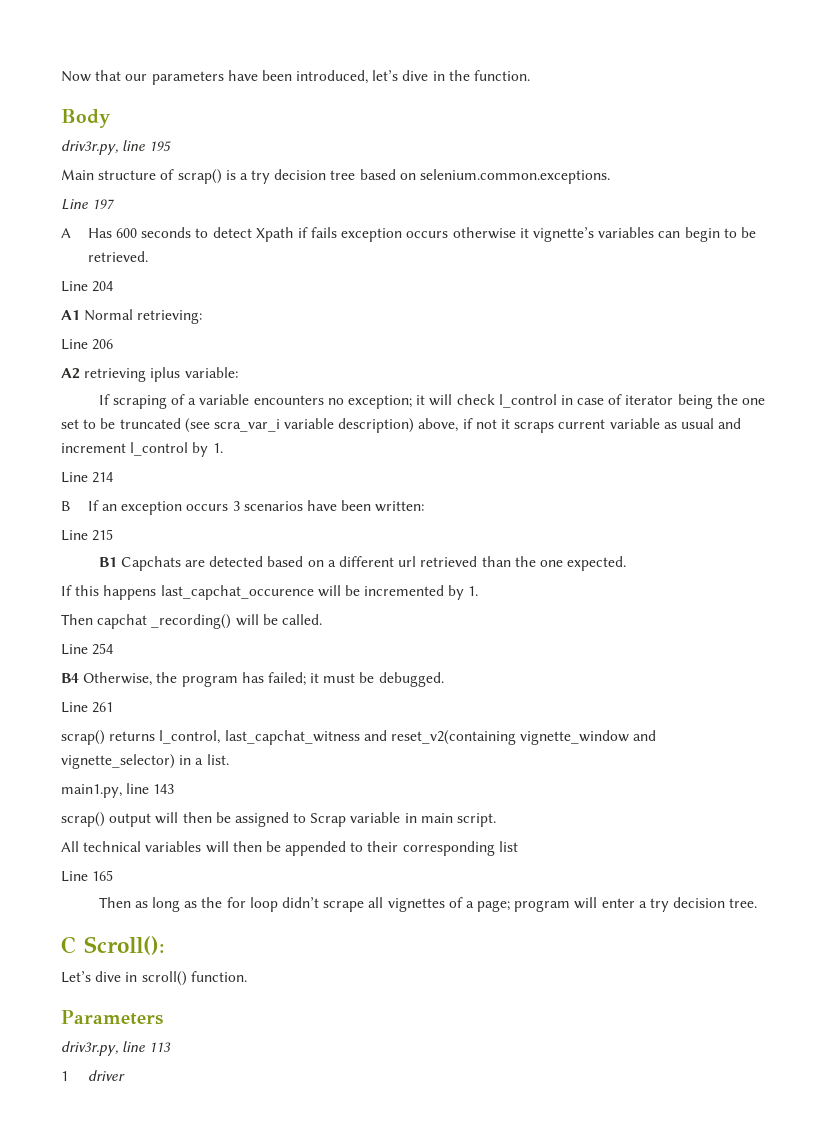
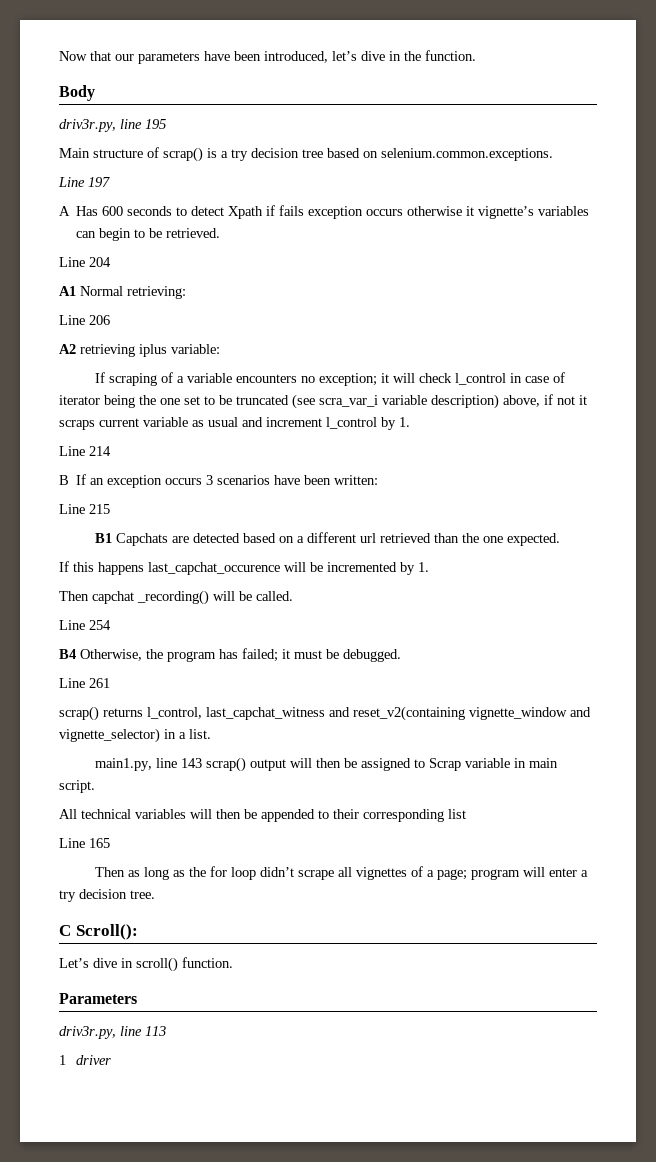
(175, 789) // -> (203, 763) none

